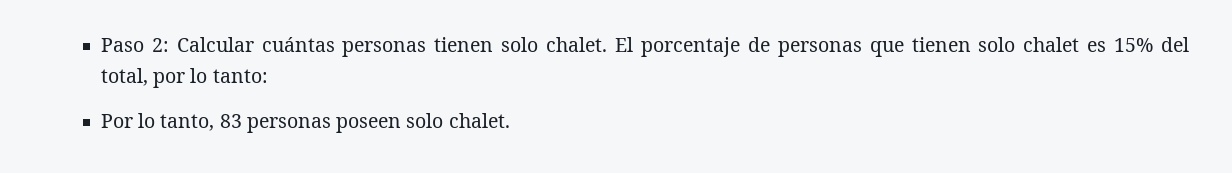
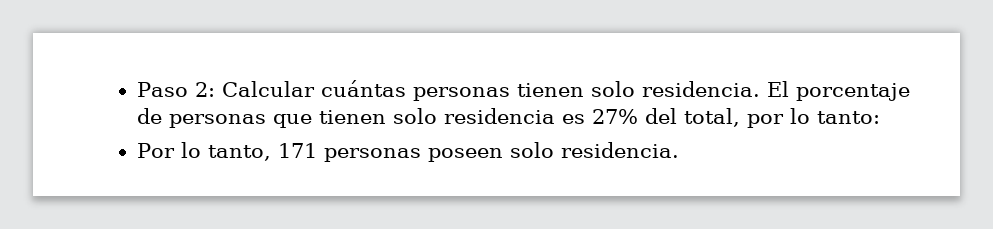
[546,37,608,52] chalet. -> [642,81,761,97] residencia.
[1023,37,1154,52] chalet es 15% -> [444,108,639,124] residencia es 27%
[219,114,242,128] 83 -> [278,143,318,158] 171
[448,113,510,128] chalet. -> [561,142,680,158] residencia.

